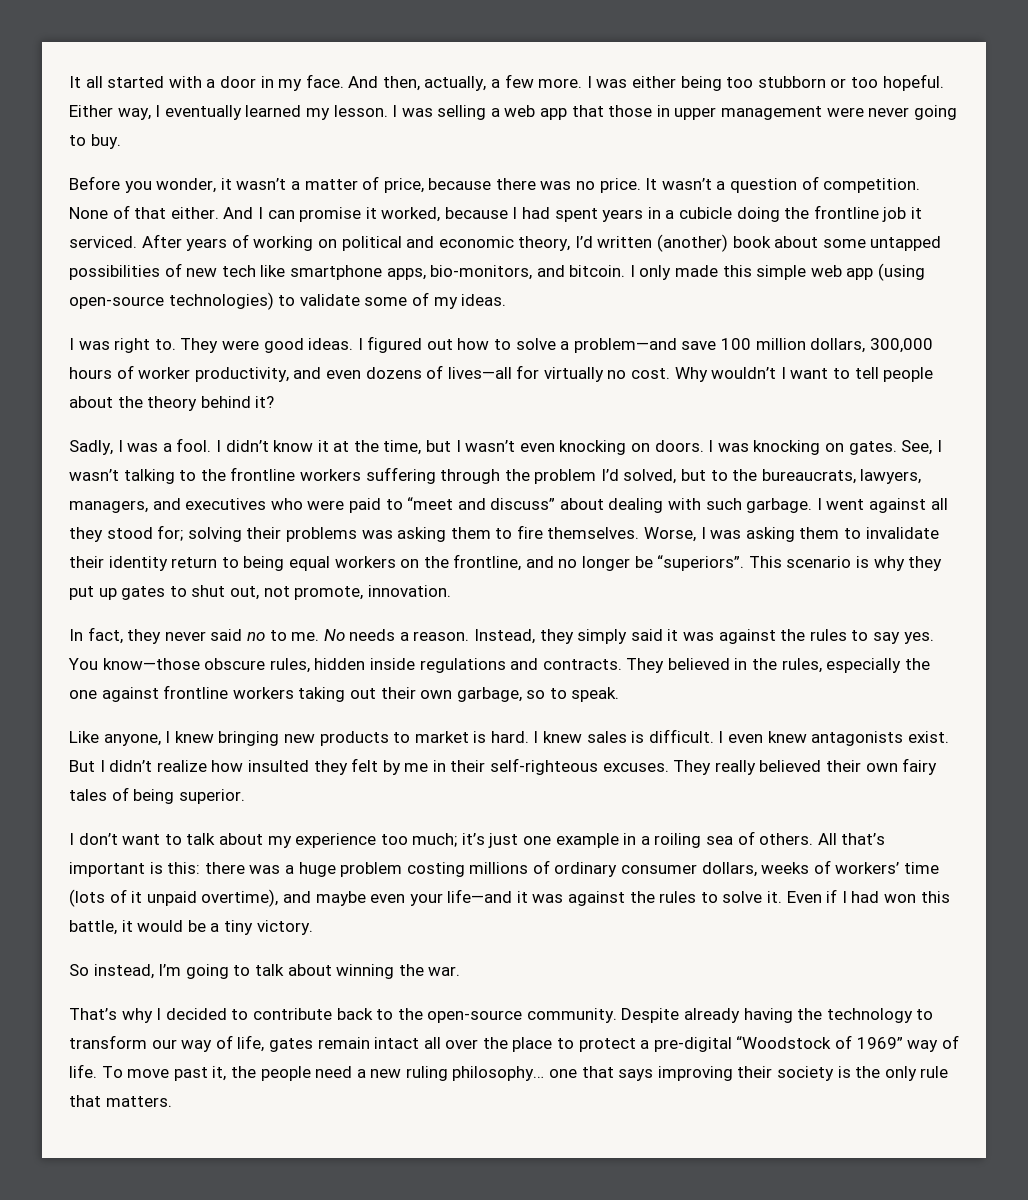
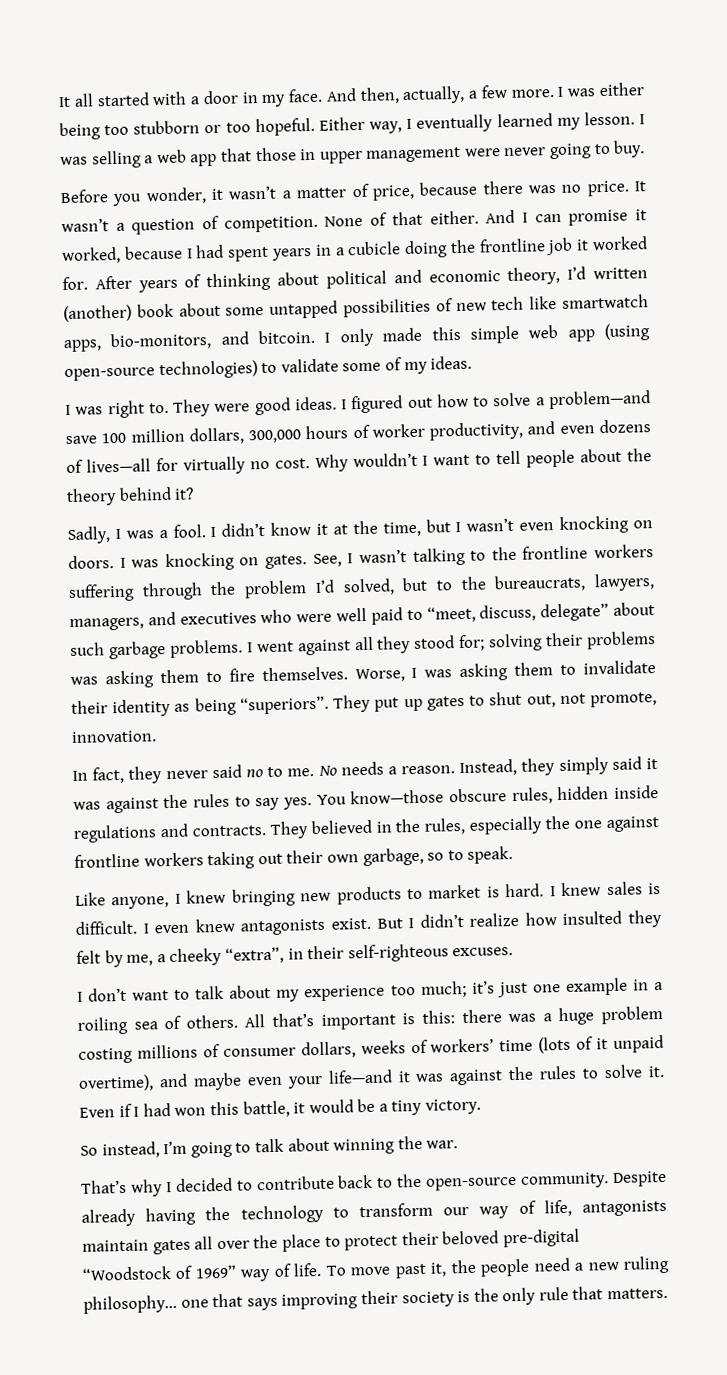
[69,236,137,248] serviced. -> [592,236,648,251] [62,276,88,291] worked for.
[253,236,337,251] working on -> [206,271,320,292] thinking about
[289,265,382,280] smartphone -> [562,294,650,309] smartwatch
(345, 505) none -> [336,607,368,622] well
[407,497,813,513] “meet and discuss” about dealing with such garbage. -> [426,602,655,623] [70,639,243,660] “meet, discuss, delegate” about such garbage problems.
[171,554,943,571] return to being equal workers on the frontline, and no longer be “superiors”. This scenario is why they -> [174,694,372,716] as being “superiors”. They
[404,763,429,772] me -> [126,946,284,967] me, a cheeky “extra”,
[673,758,938,775] [69,787,245,804] They really believed their own fairy tales of being superior. -> (514, 951) none
[554,862,618,877] ordinary -> (220, 1051) none
[268,1037,420,1052] gates remain intact -> [582,1199,667,1217] [82,1239,191,1255] antagonists maintain gates
[640,1040,650,1049] a -> [401,1230,500,1246] their beloved

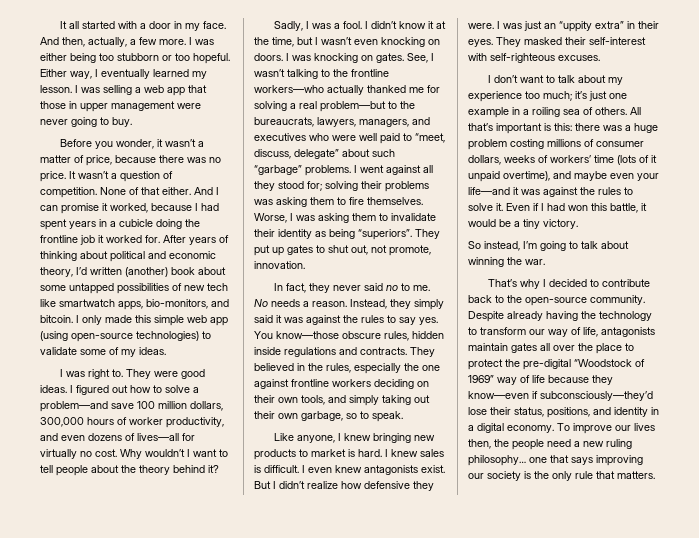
[593,544,654,559] [68,577,429,602] workers suffering through the problem I’d solved, but -> [254,85,440,95] [254,101,386,112] workers—who actually thanked me for solving a real problem—but
[108,641,166,660] garbage -> [254,165,302,175] “garbage”
(204, 859) none -> [374,379,429,389] [254,395,379,406] deciding on their own tools, and simply
[562,909,662,928] [76,945,345,968] insulted they felt by me, a cheeky “extra”, in their -> [364,481,434,491] [468,21,659,32] [468,37,646,47] [468,53,487,61] defensive they were. I was just an “uppity extra” in their eyes. They masked their self-interest with
[401,1230,500,1246] their beloved -> [505,359,520,367] the
[293,1262,448,1279] life. To move past it, -> [532,375,613,385] [468,391,653,401] [468,407,659,418] [468,423,655,434] [468,439,491,449] life because they know—even if subconsciously—they’d lose their status, positions, and identity in a digital economy. To improve our lives then,
[360,1290,398,1305] their -> [468,473,484,479] our

